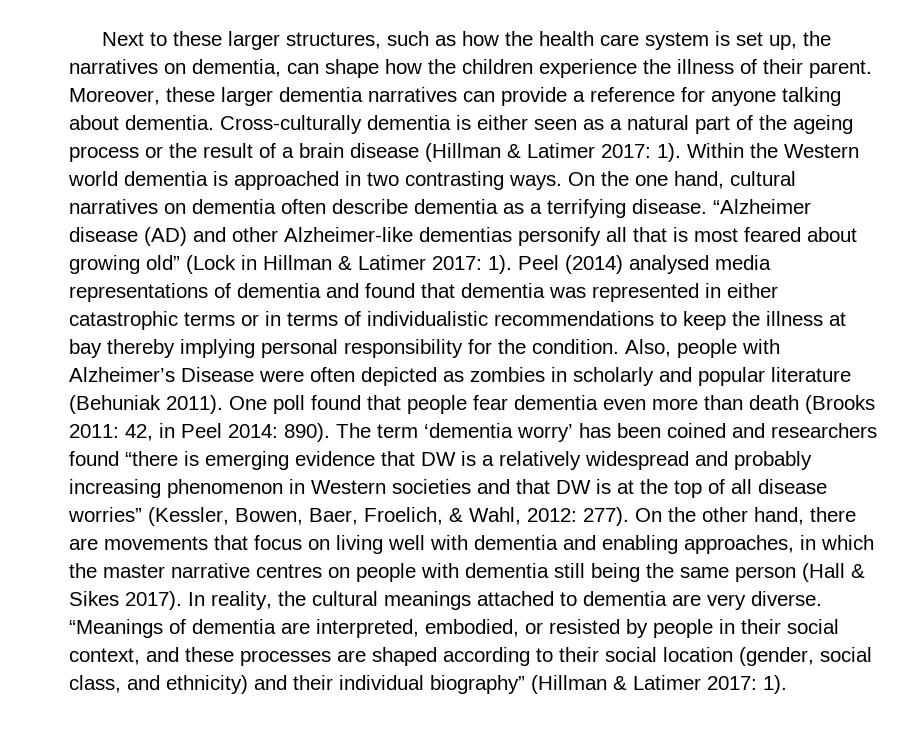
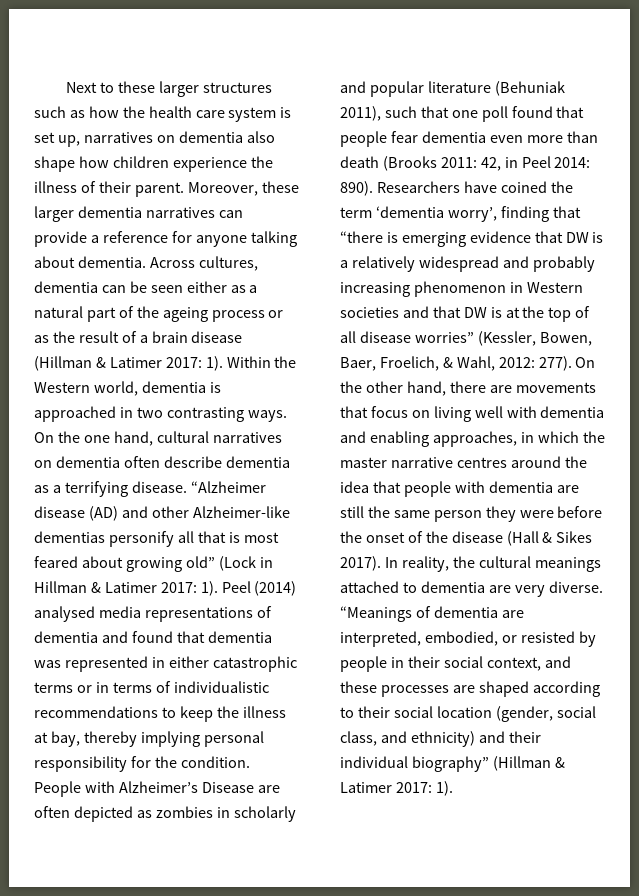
[286,32,382,49] structures, -> [203,82,273,93] structures
[803,31,832,46] [69,59,319,77] the narratives on dementia, can -> [83,131,275,143] narratives on dementia also
[428,59,456,74] the -> (109, 162) none
[220,115,577,134] Cross-culturally dementia is either seen -> [149,256,258,271] [34,281,227,293] Across cultures, dementia can be seen either
(163, 152) none -> [34,335,49,343] as
[68,171,118,186] world -> [93,381,138,396] world,
[69,339,102,358] bay -> [50,731,80,747] bay,
[625,339,737,358] Also, people -> [34,781,81,797] People
[259,370,304,382] were -> [257,785,280,793] are
[166,395,267,414] 2011). One -> [340,106,478,121] 2011), such that one
[336,423,877,442] [69,451,119,466] The term ‘dementia worry’ has been coined and researchers found -> [376,181,573,193] [340,206,581,222] Researchers have coined the term ‘dementia worry’, finding that
[328,567,350,578] on -> [510,456,587,468] [340,481,401,493] around the idea that
[554,563,640,582] still being -> [556,485,579,493] [340,506,364,518] are still
(796, 574) none -> [485,506,603,522] [340,531,503,543] they were before the onset of the disease

